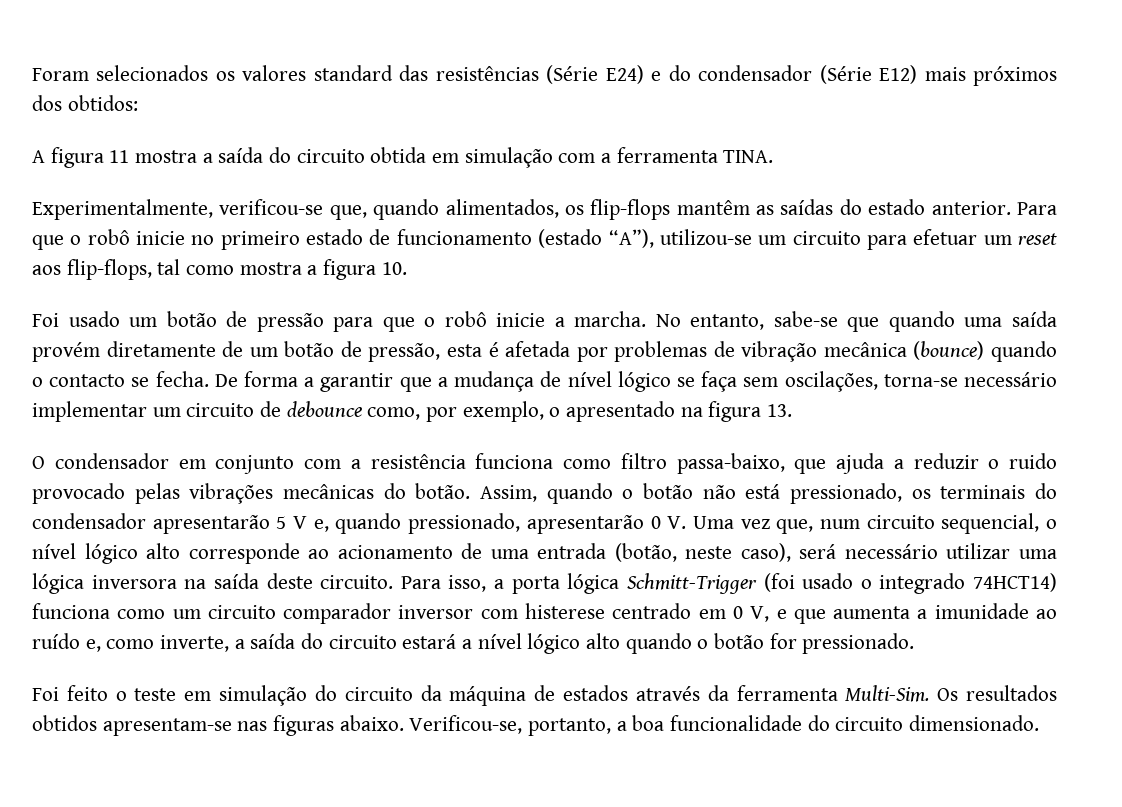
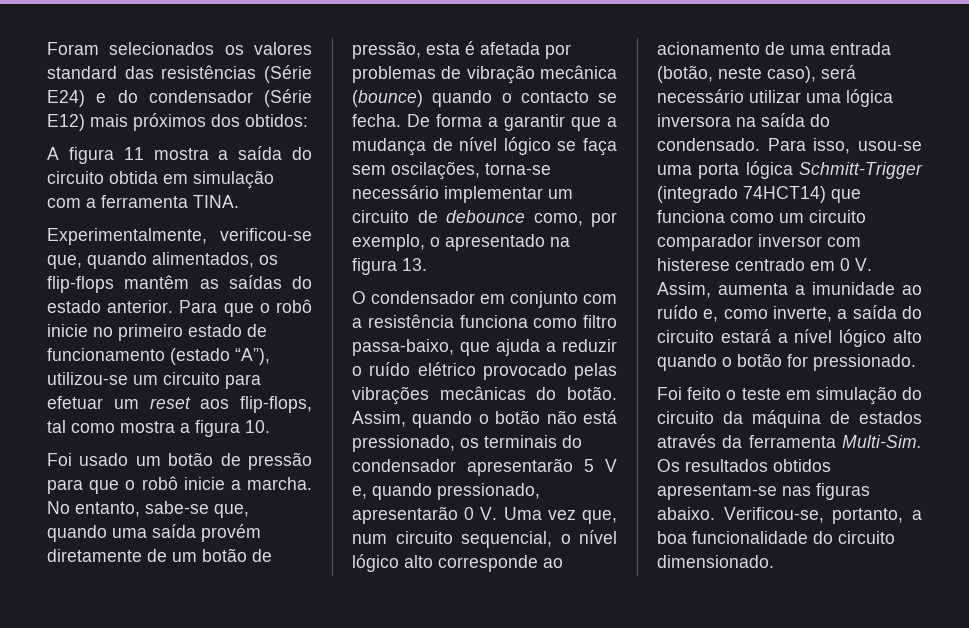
[847,317,880,332] que -> [214,504,249,518] que,
[1009,453,1057,469] ruido -> [369,362,476,376] ruído elétrico
[266,573,1057,594] deste circuito. Para isso, a porta lógica Schmitt-Trigger (foi usado o integrado 74HCT14) -> [810,114,830,127] [657,138,922,154] [657,161,923,179] [657,186,861,203] do condensado. Para isso, usou-se uma porta lógica Schmitt-Trigger (integrado 74HCT14) que
[750,606,826,624] V, e que -> [855,258,872,271] [657,282,711,298] V. Assim,

